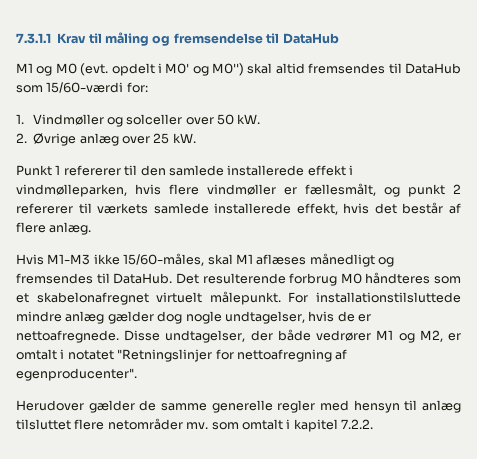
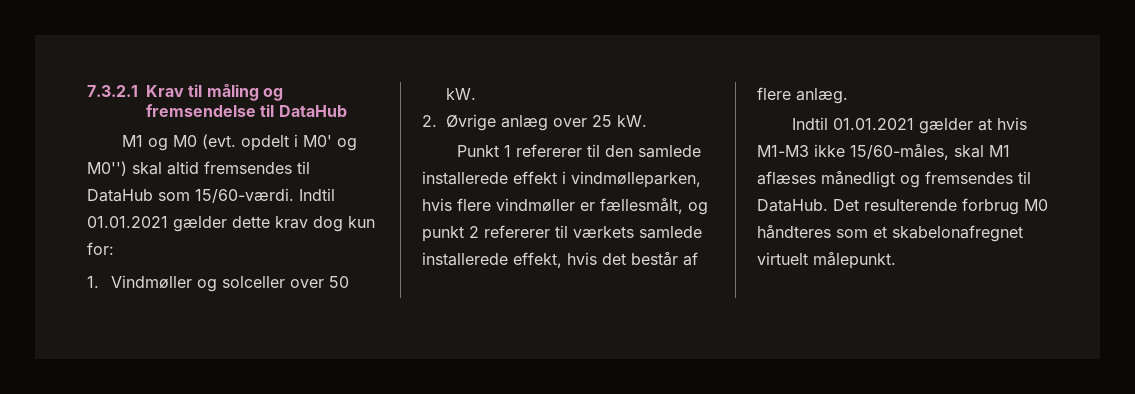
[16,33,51,44] 7.3.1.1 -> [87,85,138,97] 7.3.2.1
[46,82,124,93] 15/60-værdi -> [195,188,335,203] [87,216,375,232] 15/60-værdi. Indtil 01.01.2021 gælder dette krav dog kun
[16,254,44,265] Hvis -> [791,117,1027,134] Indtil 01.01.2021 gælder at hvis
[288,292,461,303] [16,311,371,324] [16,329,462,343] [16,349,348,362] [16,368,137,381] [16,400,462,413] [16,418,373,432] For installationstilsluttede mindre anlæg gælder dog nogle undtagelser, hvis de er nettoafregnede. Disse undtagelser, der både vedrører M1 og M2, er omtalt i notatet "Retningslinjer for nettoafregning af egenproducenter". // Herudover gælder de samme generelle regler med hensyn til anlæg tilsluttet flere netområder mv. som omtalt i kapitel 7.2.2. -> (896, 260) none

